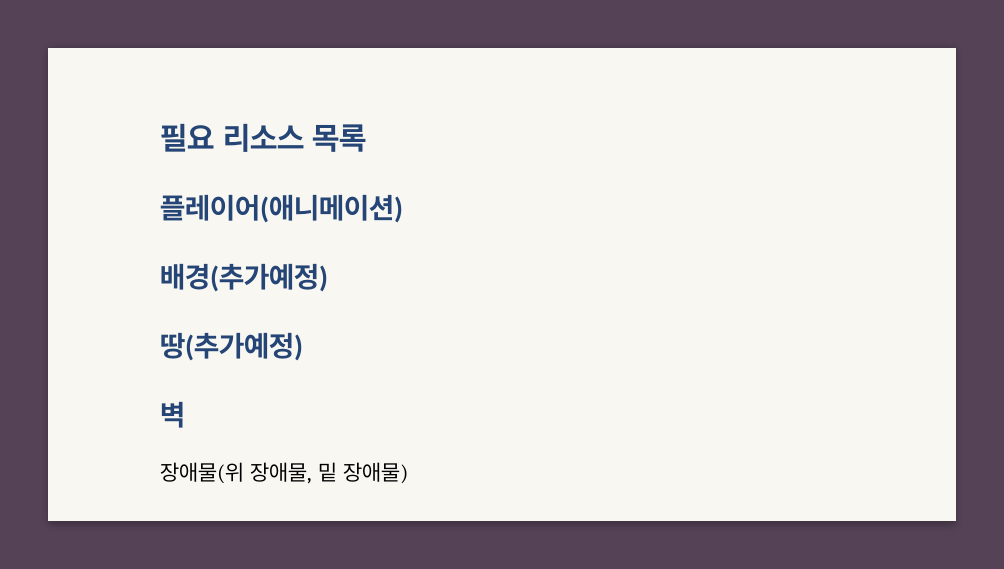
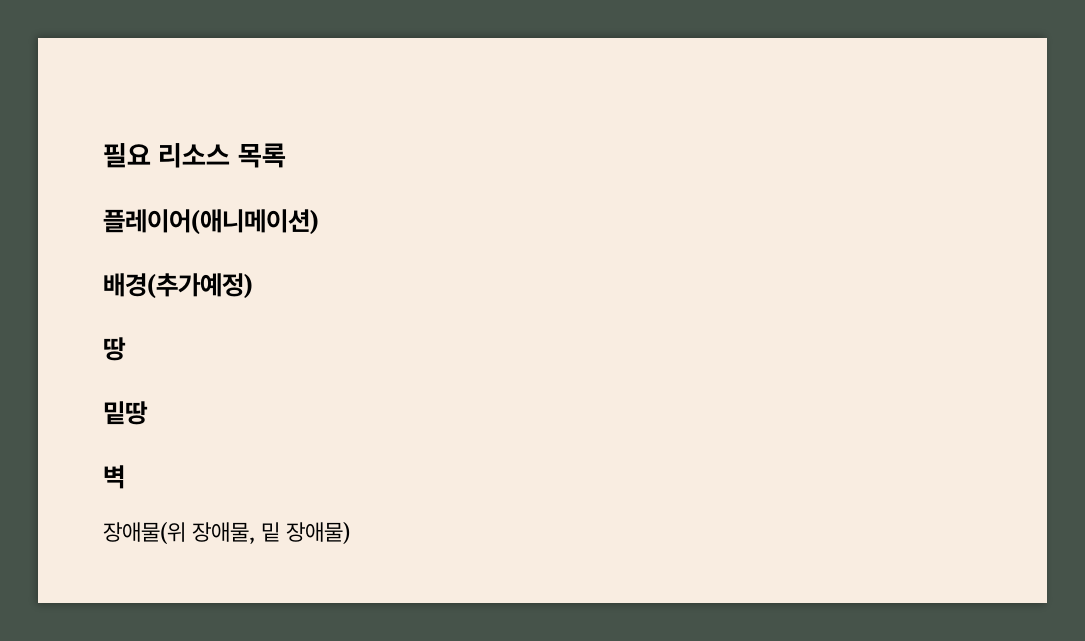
[160,332,303,361] 땅(추가예정) -> [103,337,126,361] [103,401,148,425] 땅 // 밑땅

